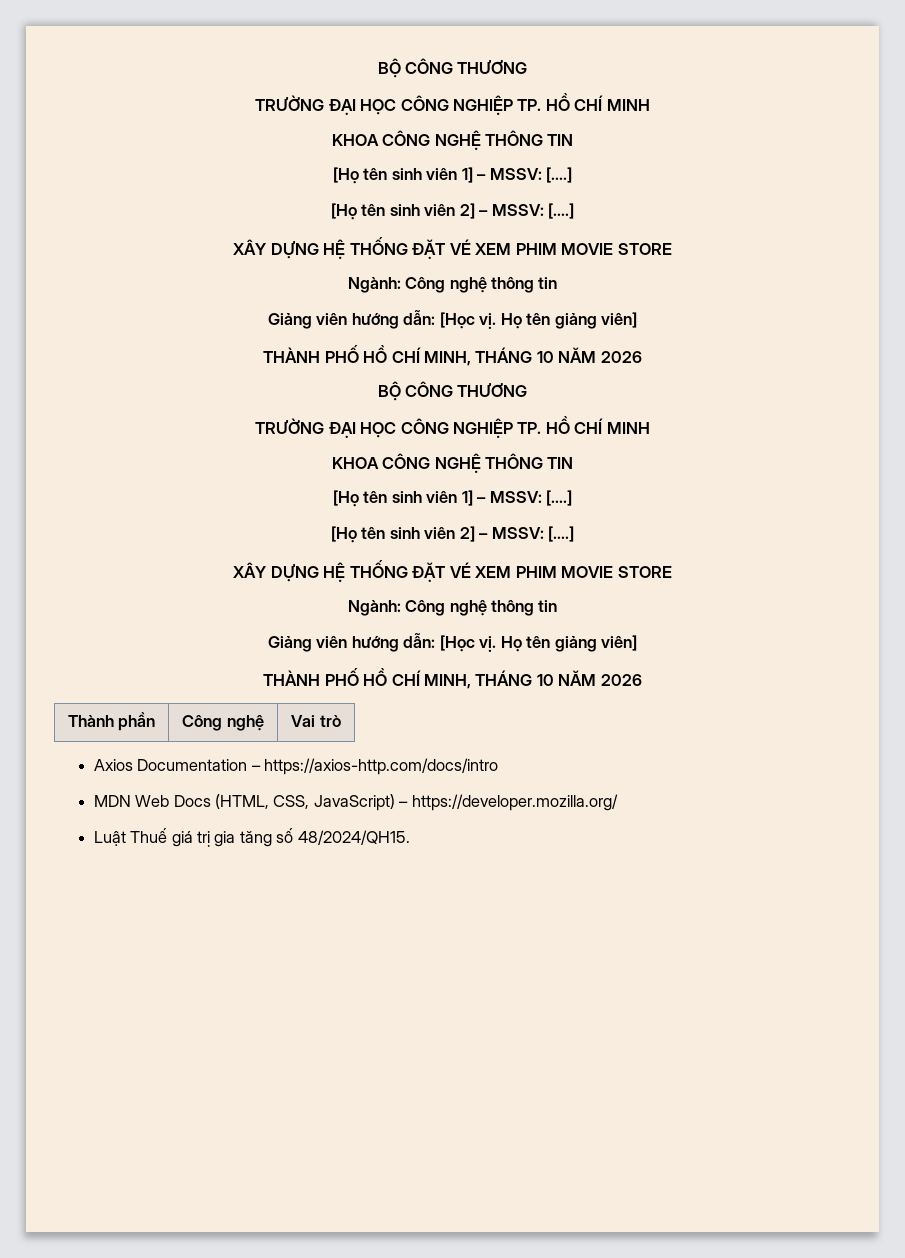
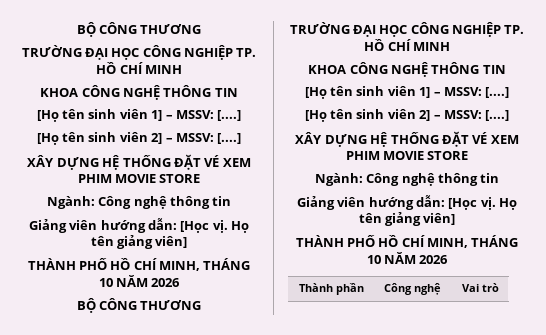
[93,758,498,775] [93,794,618,811] [93,828,410,847] // Axios Documentation – https://axios-http.com/docs/intro // MDN Web Docs (HTML, CSS, JavaScript) – https://developer.mozilla.org/ // Luật Thuế giá trị gia tăng số 48/2024/QH15. -> (499, 287) none

